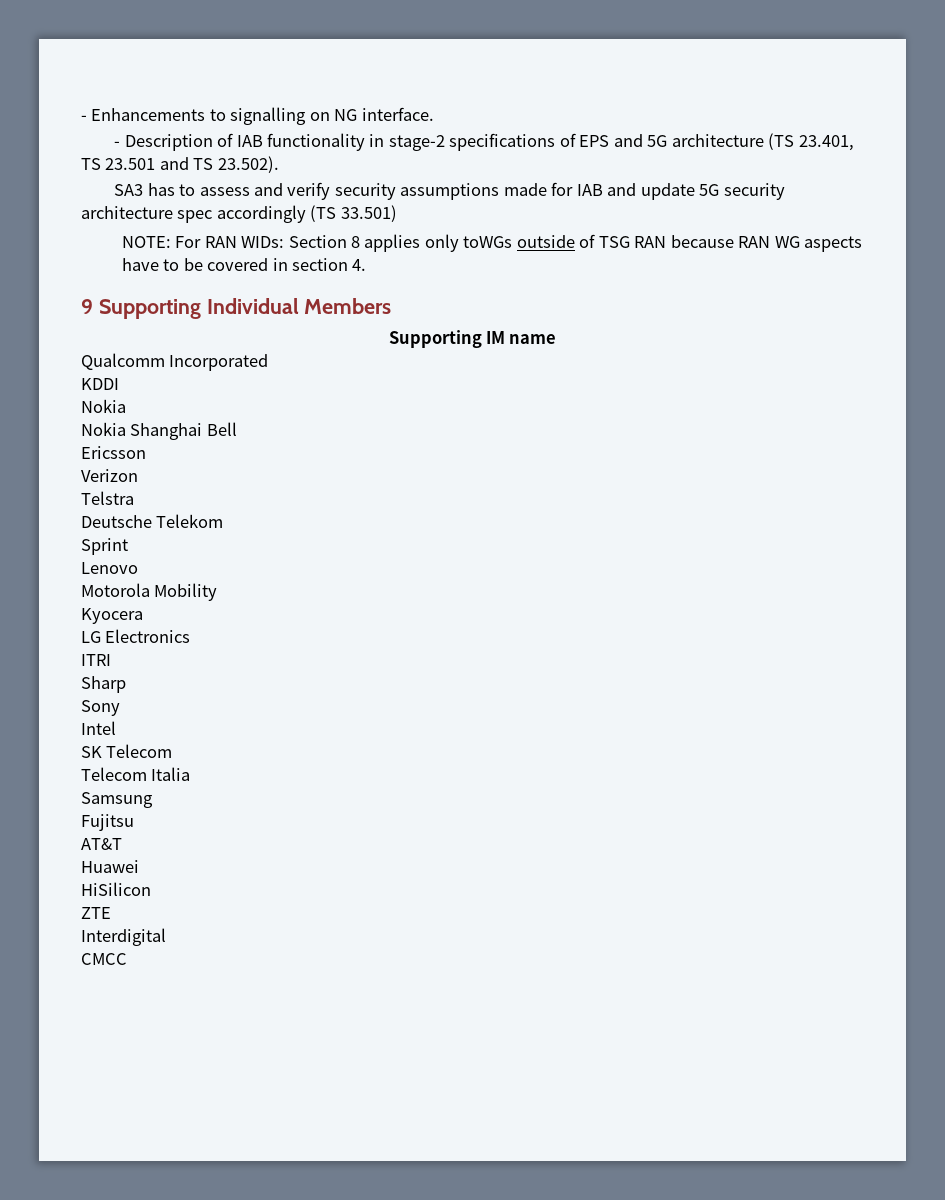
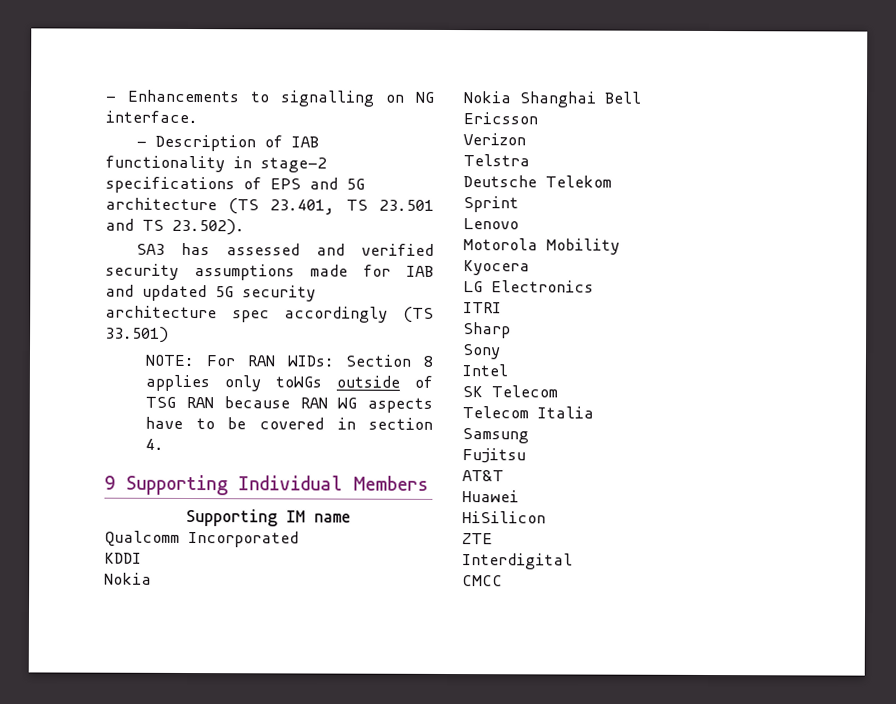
[179,182,331,200] to assess and verify -> [226,243,434,256] assessed and verified
[640,183,695,200] update -> [142,284,207,302] updated

